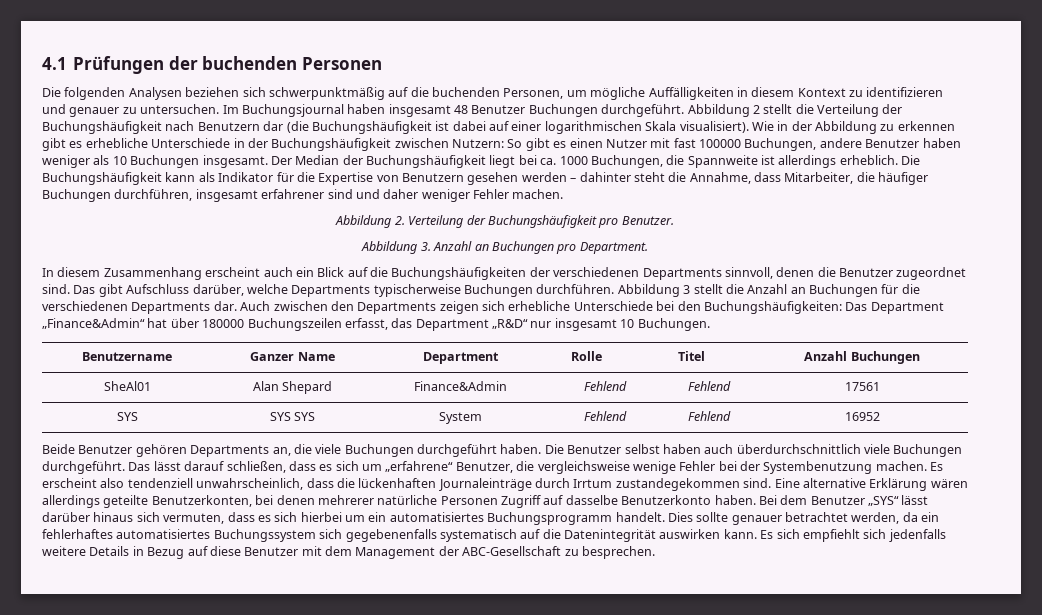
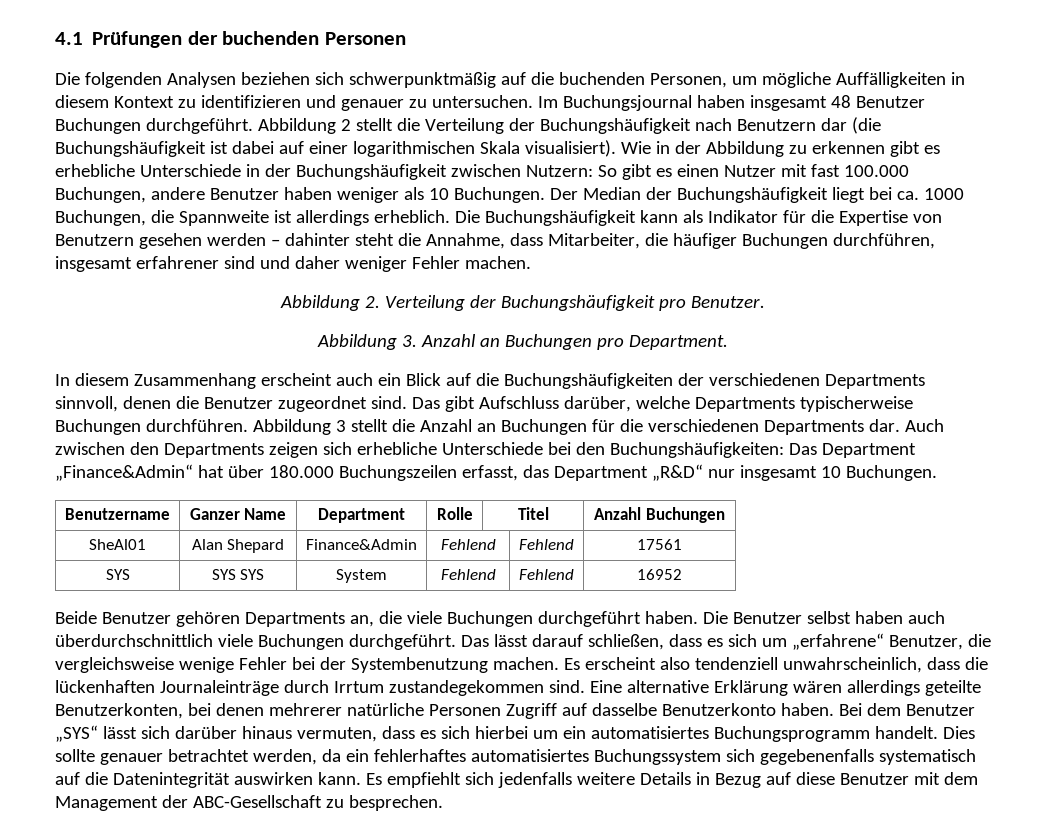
[699,139,741,148] 100000 -> [843,165,909,177] 100.000
[130,155,268,168] Buchungen insgesamt. -> [453,187,545,203] Buchungen.
[202,319,245,328] 180000 -> [268,465,334,478] 180.000
(929, 500) none -> [140,726,170,739] sich
[136,512,160,522] sich -> (292, 732) none
[776,529,800,539] sich -> (382, 779) none

